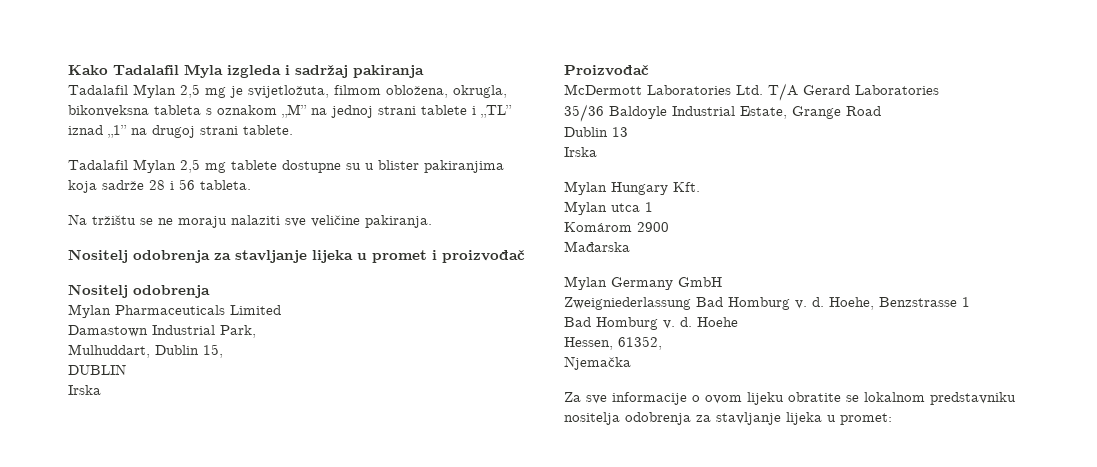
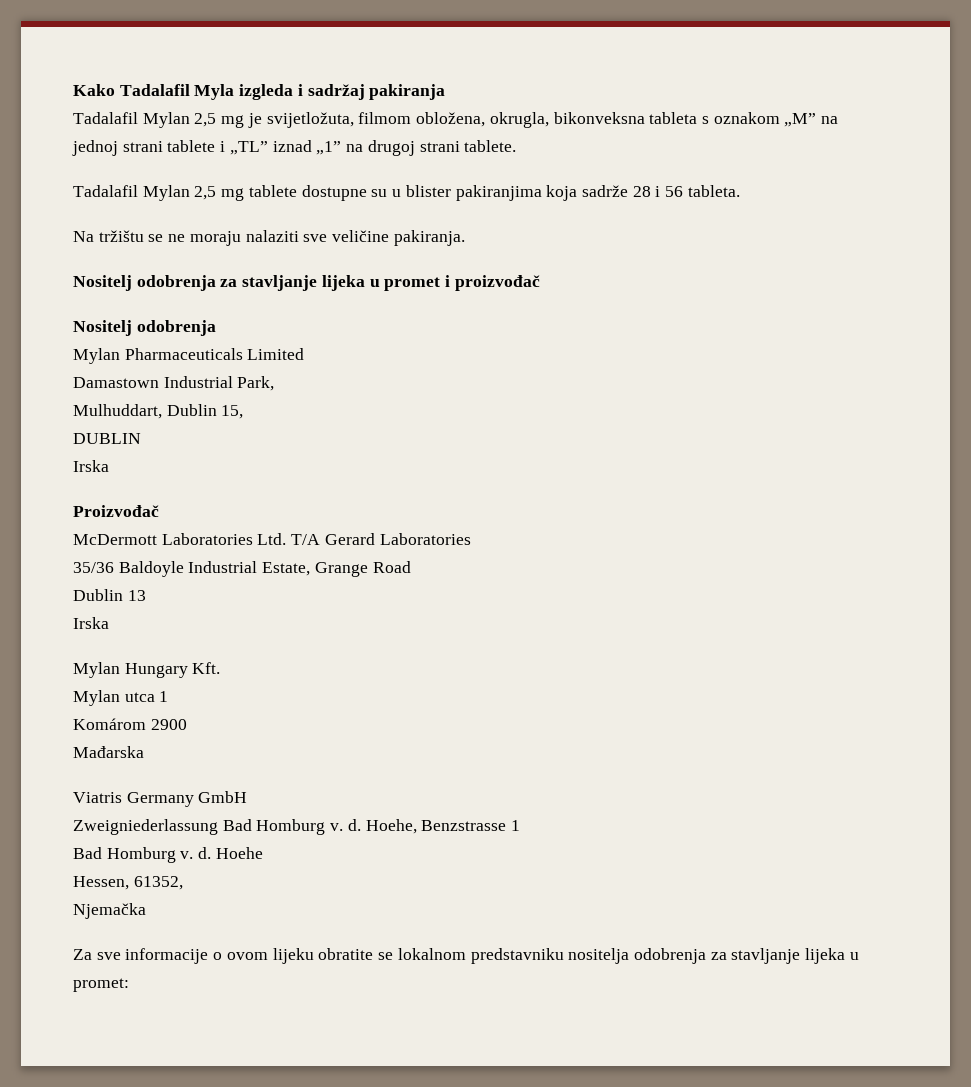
[564,276,607,290] Mylan -> [73,792,122,803] Viatris

